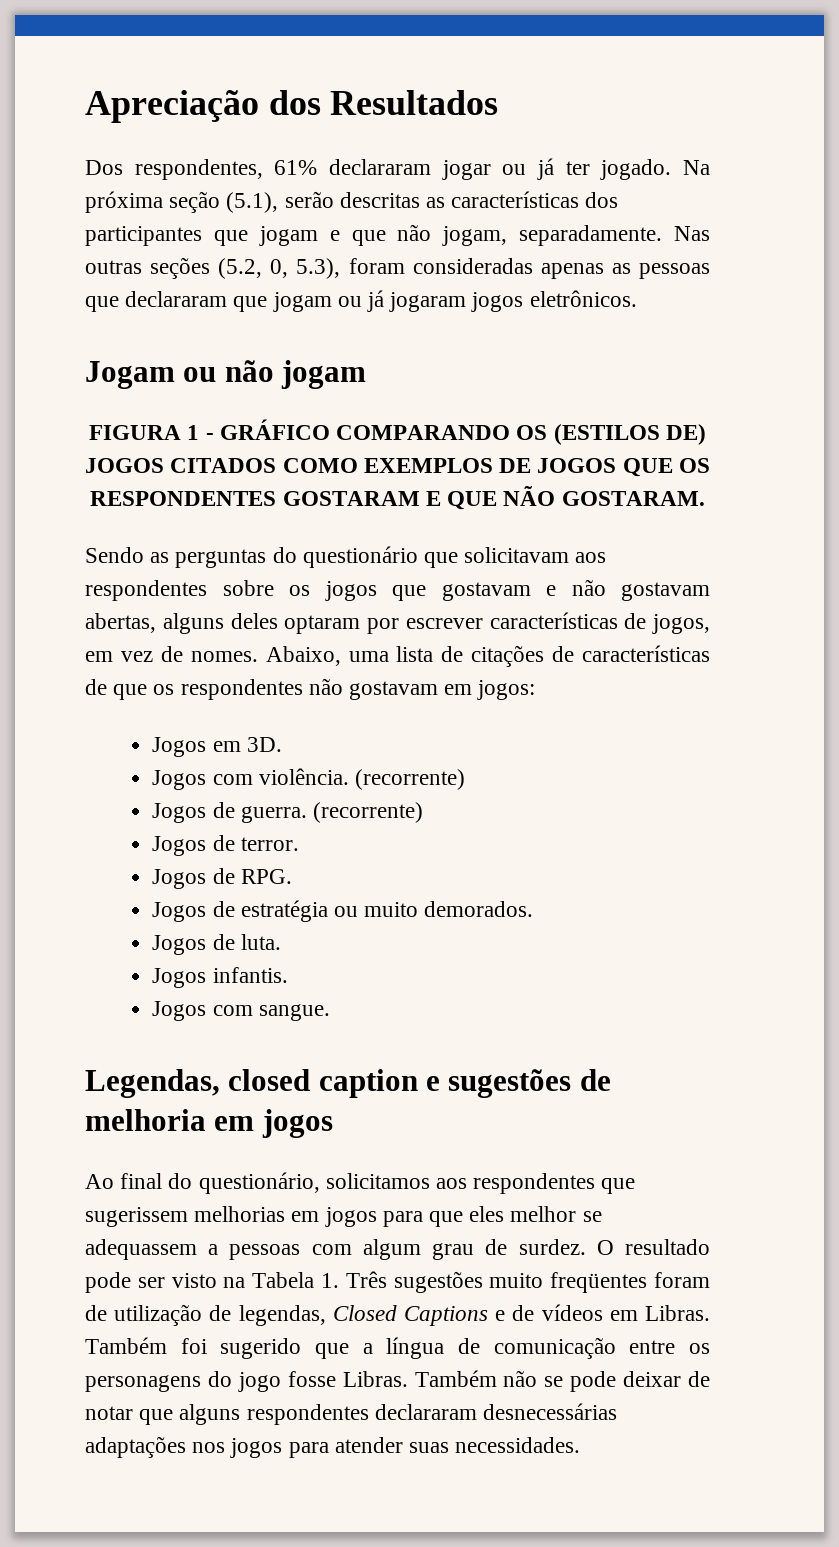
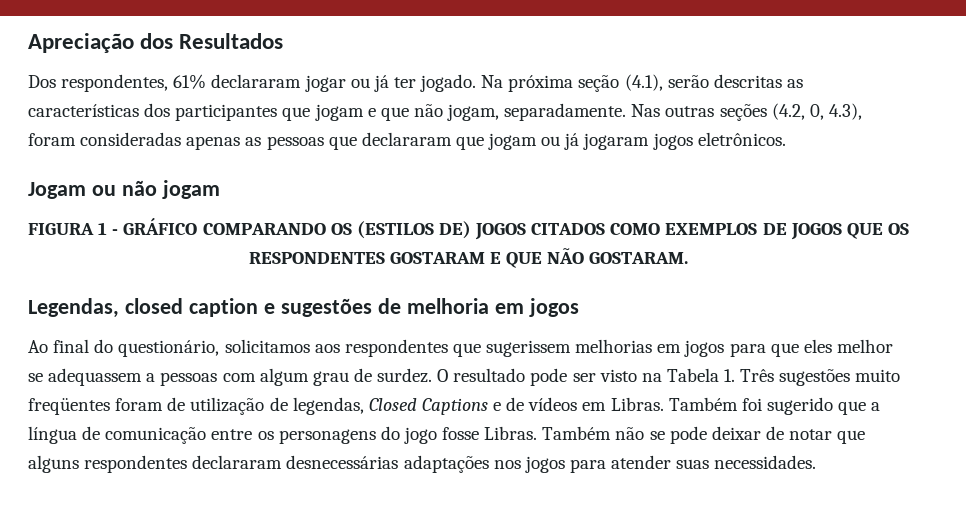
[226,192,279,213] (5.1), -> [624,74,663,91] (4.1),
[218,258,341,279] (5.2, 0, 5.3), -> [771,103,862,120] (4.2, 0, 4.3),
[85,546,607,568] [85,579,710,601] [85,612,710,634] [85,645,710,667] [85,678,536,700] [152,737,282,757] [152,768,465,790] [152,802,423,823] [152,835,299,856] [152,868,292,889] [152,900,534,922] [152,934,281,955] [152,967,288,988] [152,1001,330,1021] // Sendo as perguntas do questionário que solicitavam aos respondentes sobre os jogos que gostavam e não gostavam abertas, alguns deles optaram por escrever características de jogos, em vez de nomes. Abaixo, uma lista de citações de características de que os respondentes não gostavam em jogos: // Jogos em 3D. // Jogos com violência. (recorrente) // Jogos de guerra. (recorrente) // Jogos de terror. // Jogos de RPG. // Jogos de estratégia ou muito demorados. // Jogos de luta. // Jogos infantis. // Jogos com sangue. -> (689, 258) none

